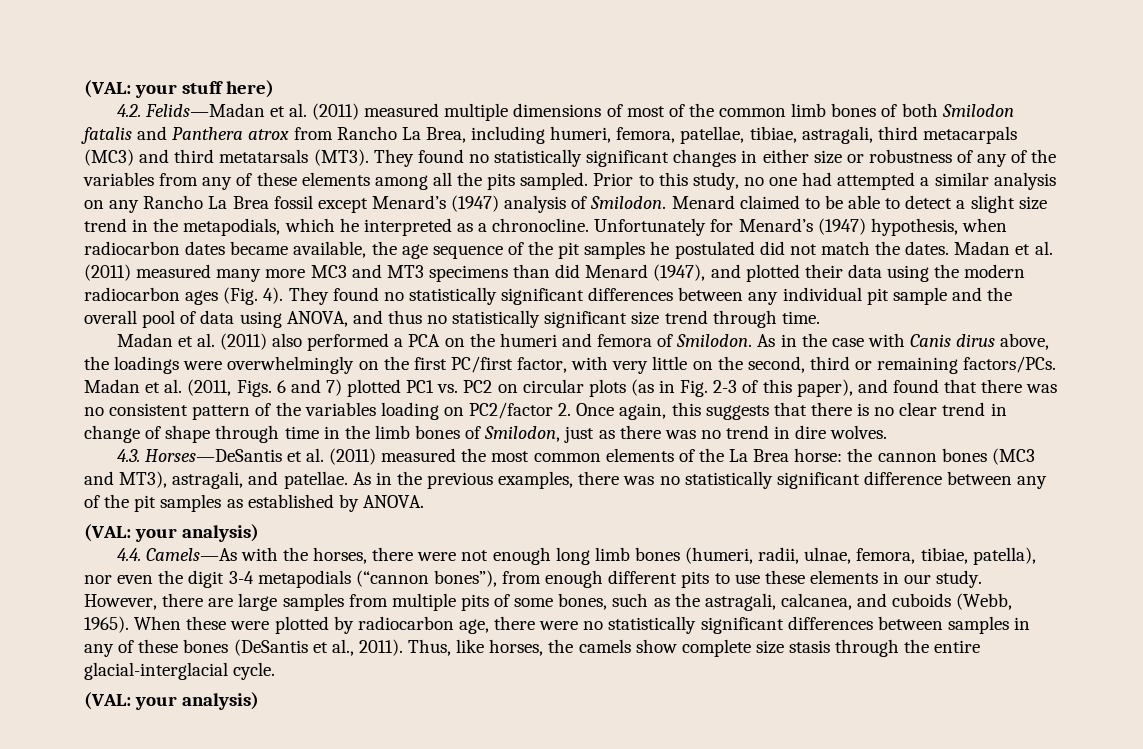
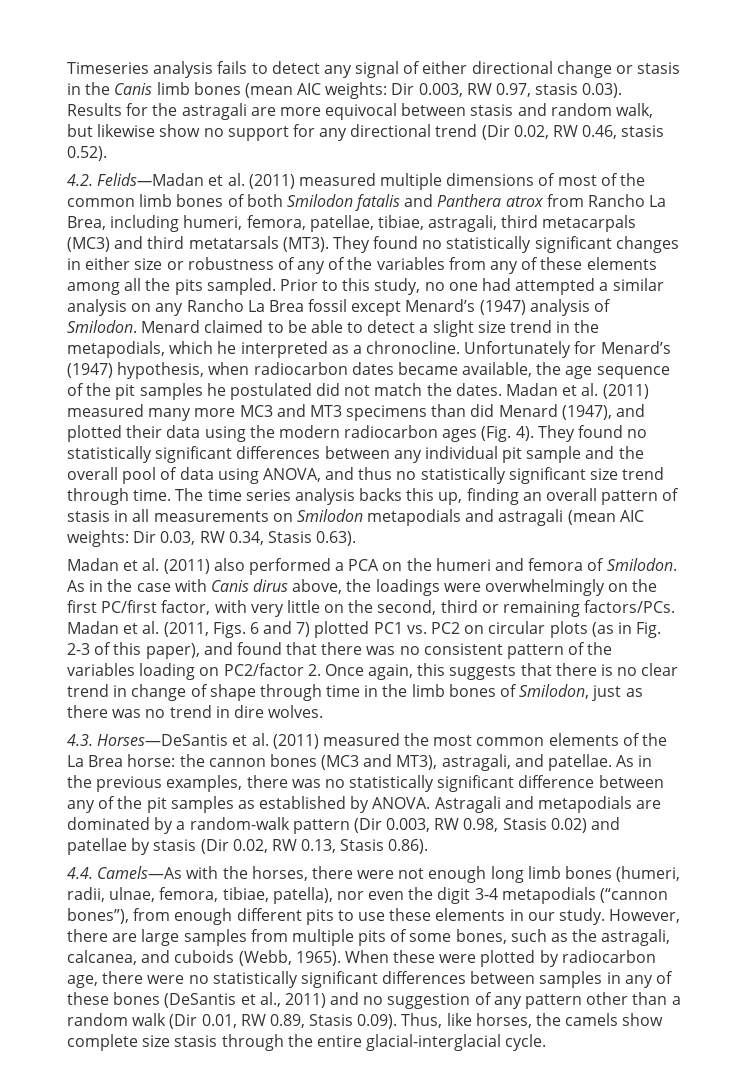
[84,80,275,98] (VAL: your stuff here) -> [67,61,681,78] [67,82,623,99] [67,103,654,120] [67,124,665,141] [67,146,107,161] Timeseries analysis fails to detect any signal of either directional change or stasis in the Canis limb bones (mean AIC weights: Dir 0.003, RW 0.97, stasis 0.03). Results for the astragali are more equivocal between stasis and random walk, but likewise show no support for any directional trend (Dir 0.02, RW 0.46, stasis 0.52).
(820, 317) none -> [175,488,680,505] [67,509,644,526] [67,530,357,547] The time series analysis backs this up, finding an overall pattern of stasis in all measurements on Smilodon metapodials and astragali (mean AIC weights: Dir 0.03, RW 0.34, Stasis 0.63).
[84,524,260,542] // (VAL: your analysis) -> [434,796,662,813] [67,817,621,834] [67,838,429,855] Astragali and metapodials are dominated by a random-walk pattern (Dir 0.003, RW 0.98, Stasis 0.02) and patellae by stasis (Dir 0.02, RW 0.13, Stasis 0.86).
[358,639,403,656] 2011). -> [284,992,681,1009] [67,1013,398,1029] 2011) and no suggestion of any pattern other than a random walk (Dir 0.01, RW 0.89, Stasis 0.09).
[84,692,260,710] // (VAL: your analysis) -> (547, 1042) none

